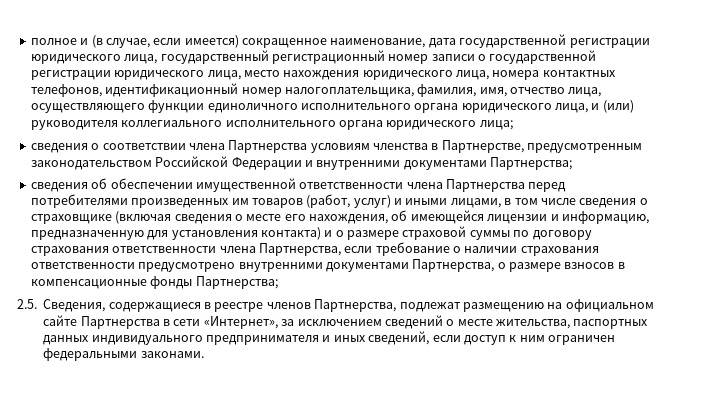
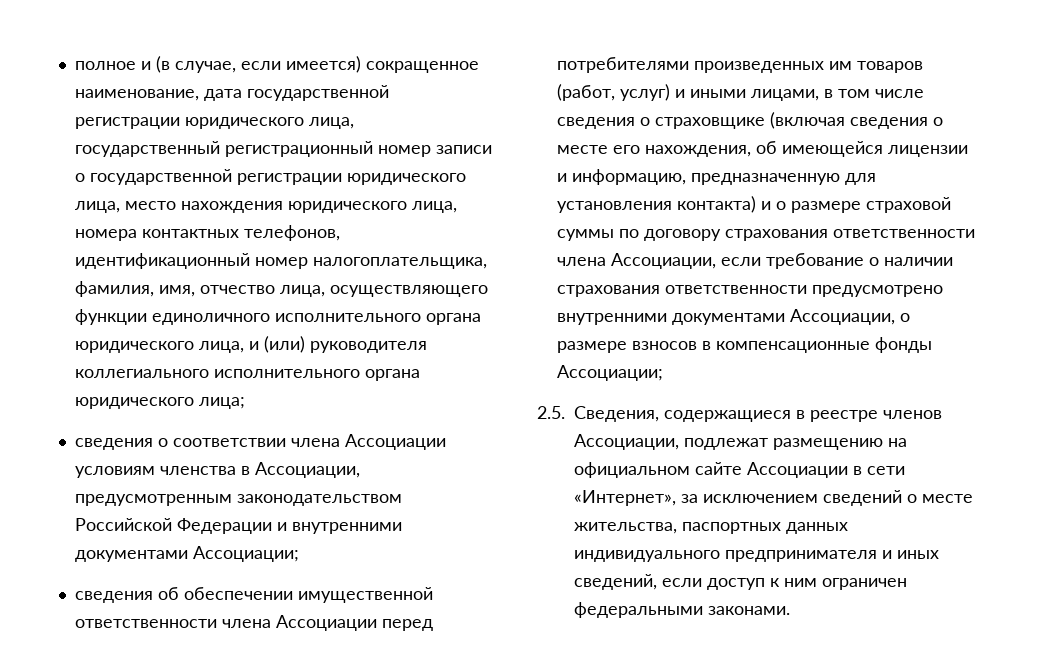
[228,140,308,153] Партнерства -> [344,434,446,450] Ассоциации
[441,140,524,153] Партнерстве, -> [254,462,360,478] Ассоциации,
[490,157,572,170] Партнерства; -> [192,546,299,562] Ассоциации;
[446,179,525,192] Партнерства -> [275,615,377,631] Ассоциации
[258,243,341,256] Партнерства, -> [610,253,716,269] Ассоциации,
[412,259,495,272] Партнерства, -> [789,309,895,325] Ассоциации,
[195,276,278,289] Партнерства; -> [556,365,663,381] Ассоциации;
[314,299,397,312] Партнерства, -> [574,434,679,450] Ассоциации,
[80,316,160,329] Партнерства -> [747,462,848,478] Ассоциации

